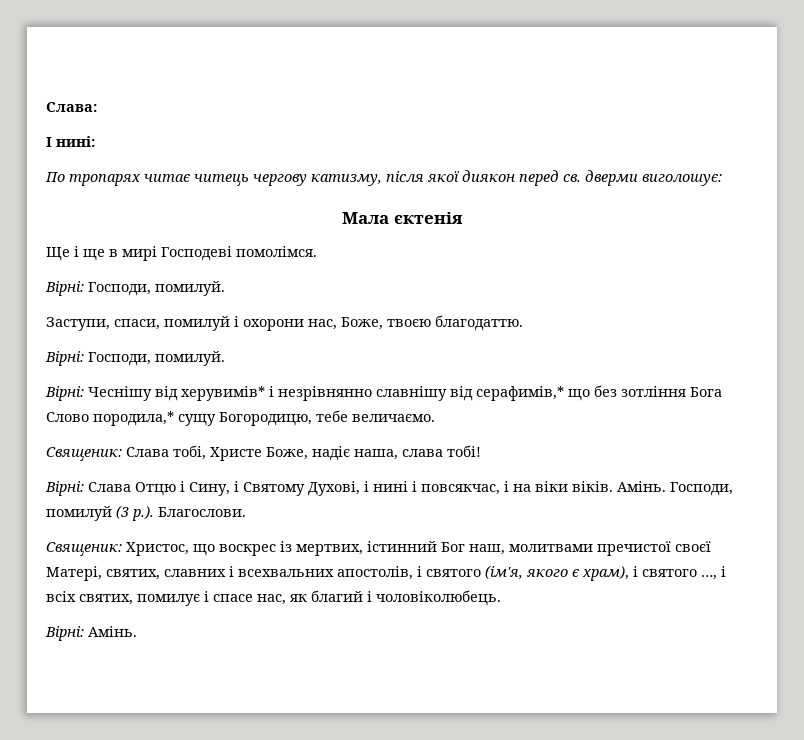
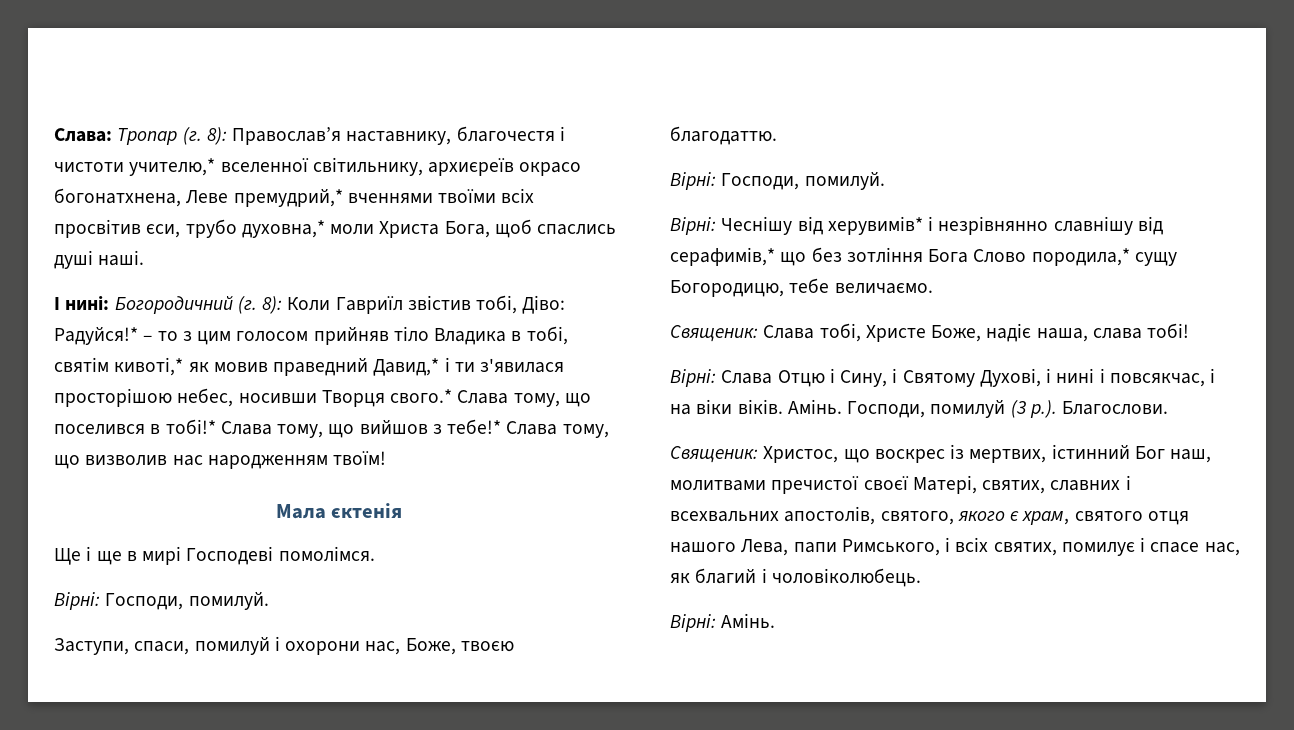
[46,136,95,147] [45,170,722,186] // І нині: // По тропарях читає читець чергову катизму, після якої диякон перед св. дверми виголошує: -> [117,126,565,145] [54,157,582,176] [54,188,535,207] [54,219,617,238] [54,250,145,269] [54,295,566,314] [54,326,568,345] [54,357,565,376] [54,388,591,407] [54,419,609,438] [54,451,387,469] Тропар (г. 8): Православ’я наставнику, благочестя і чистоти учителю,* вселенної світильнику, архиєреїв окрасо богонатхнена, Леве премудрий,* вченнями твоїми всіх просвітив єси, трубо духовна,* моли Христа Бога, щоб спаслись душі наші. // І нині: Богородичний (г. 8): Коли Гавриїл звістив тобі, Діво: Радуйся!* – то з цим голосом прийняв тіло Владика в тобі, святім кивоті,* як мовив праведний Давид,* і ти з'явилася просторішою небес, носивши Творця свого.* Слава тому, що поселився в тобі!* Слава тому, що вийшов з тебе!* Слава тому, що визволив нас народженням твоїм!
[417,565,717,581] і святого (ім'я, якого є храм), і святого …, -> [880,511,1189,525] [670,539,940,556] святого, якого є храм, святого отця нашого Лева, папи Римського,

